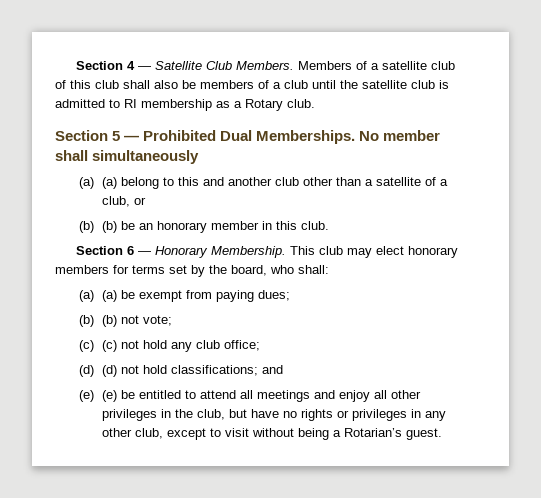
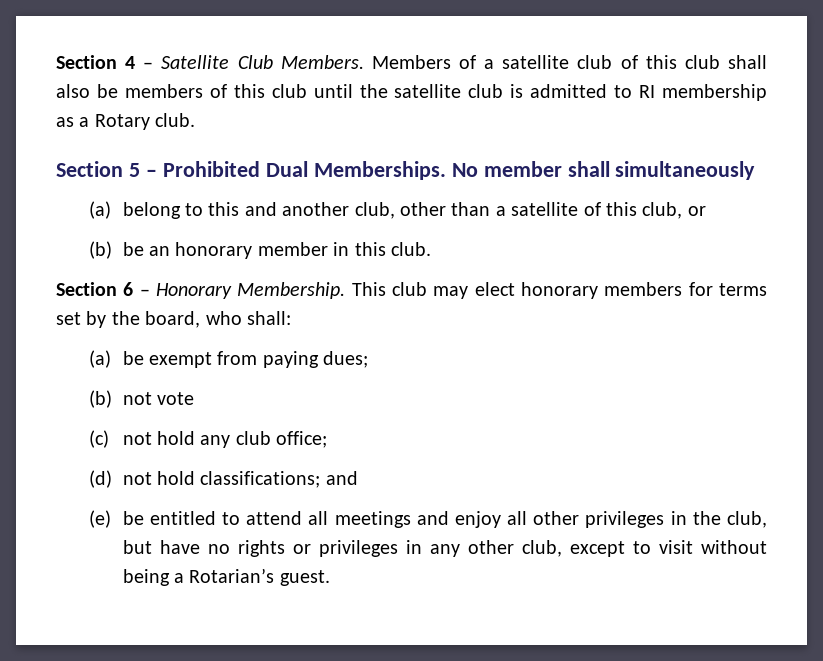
[137,66,151,70] — -> [143,62,154,69] –
[273,82,281,89] a -> [233,84,265,98] this
[124,135,140,141] — -> [145,169,157,177] –
[102,177,118,189] (a) -> (112, 210) none
[275,177,300,186] club -> [354,202,395,219] club,
[440,179,449,186] a -> [606,202,638,216] this
[102,221,118,233] (b) -> (113, 250) none
[137,251,151,255] — -> [139,289,150,296] –
[102,290,118,302] (a) -> (112, 359) none
[102,315,173,327] [78,340,118,352] (b) not vote; // (c) (c) -> [122,392,195,405] [89,430,110,448] not vote // (c)
[102,365,118,377] (d) -> (113, 479) none
[102,390,118,402] (e) -> (112, 519) none

